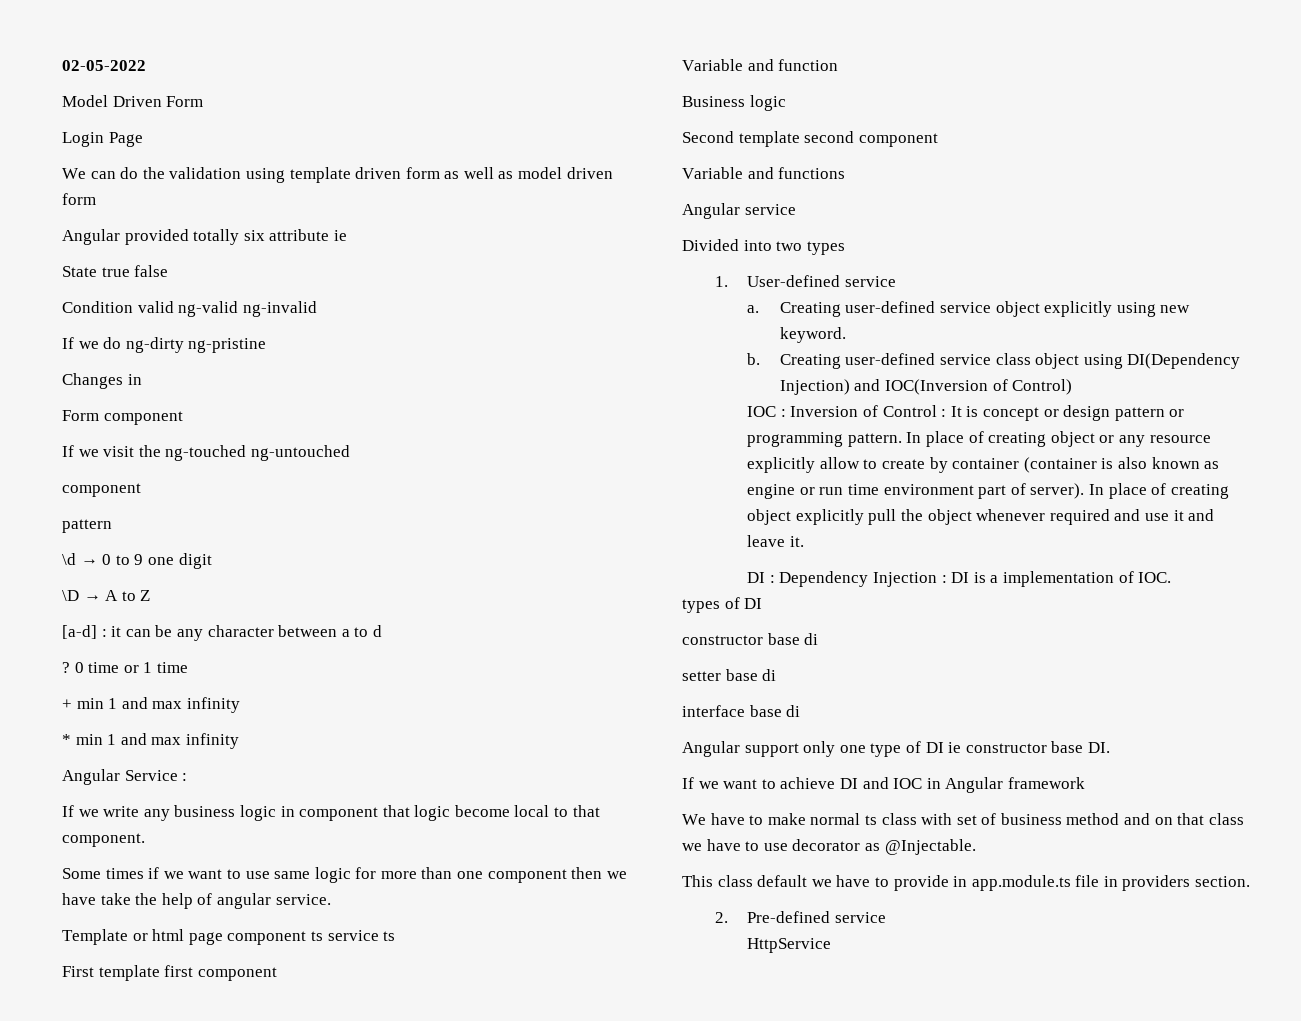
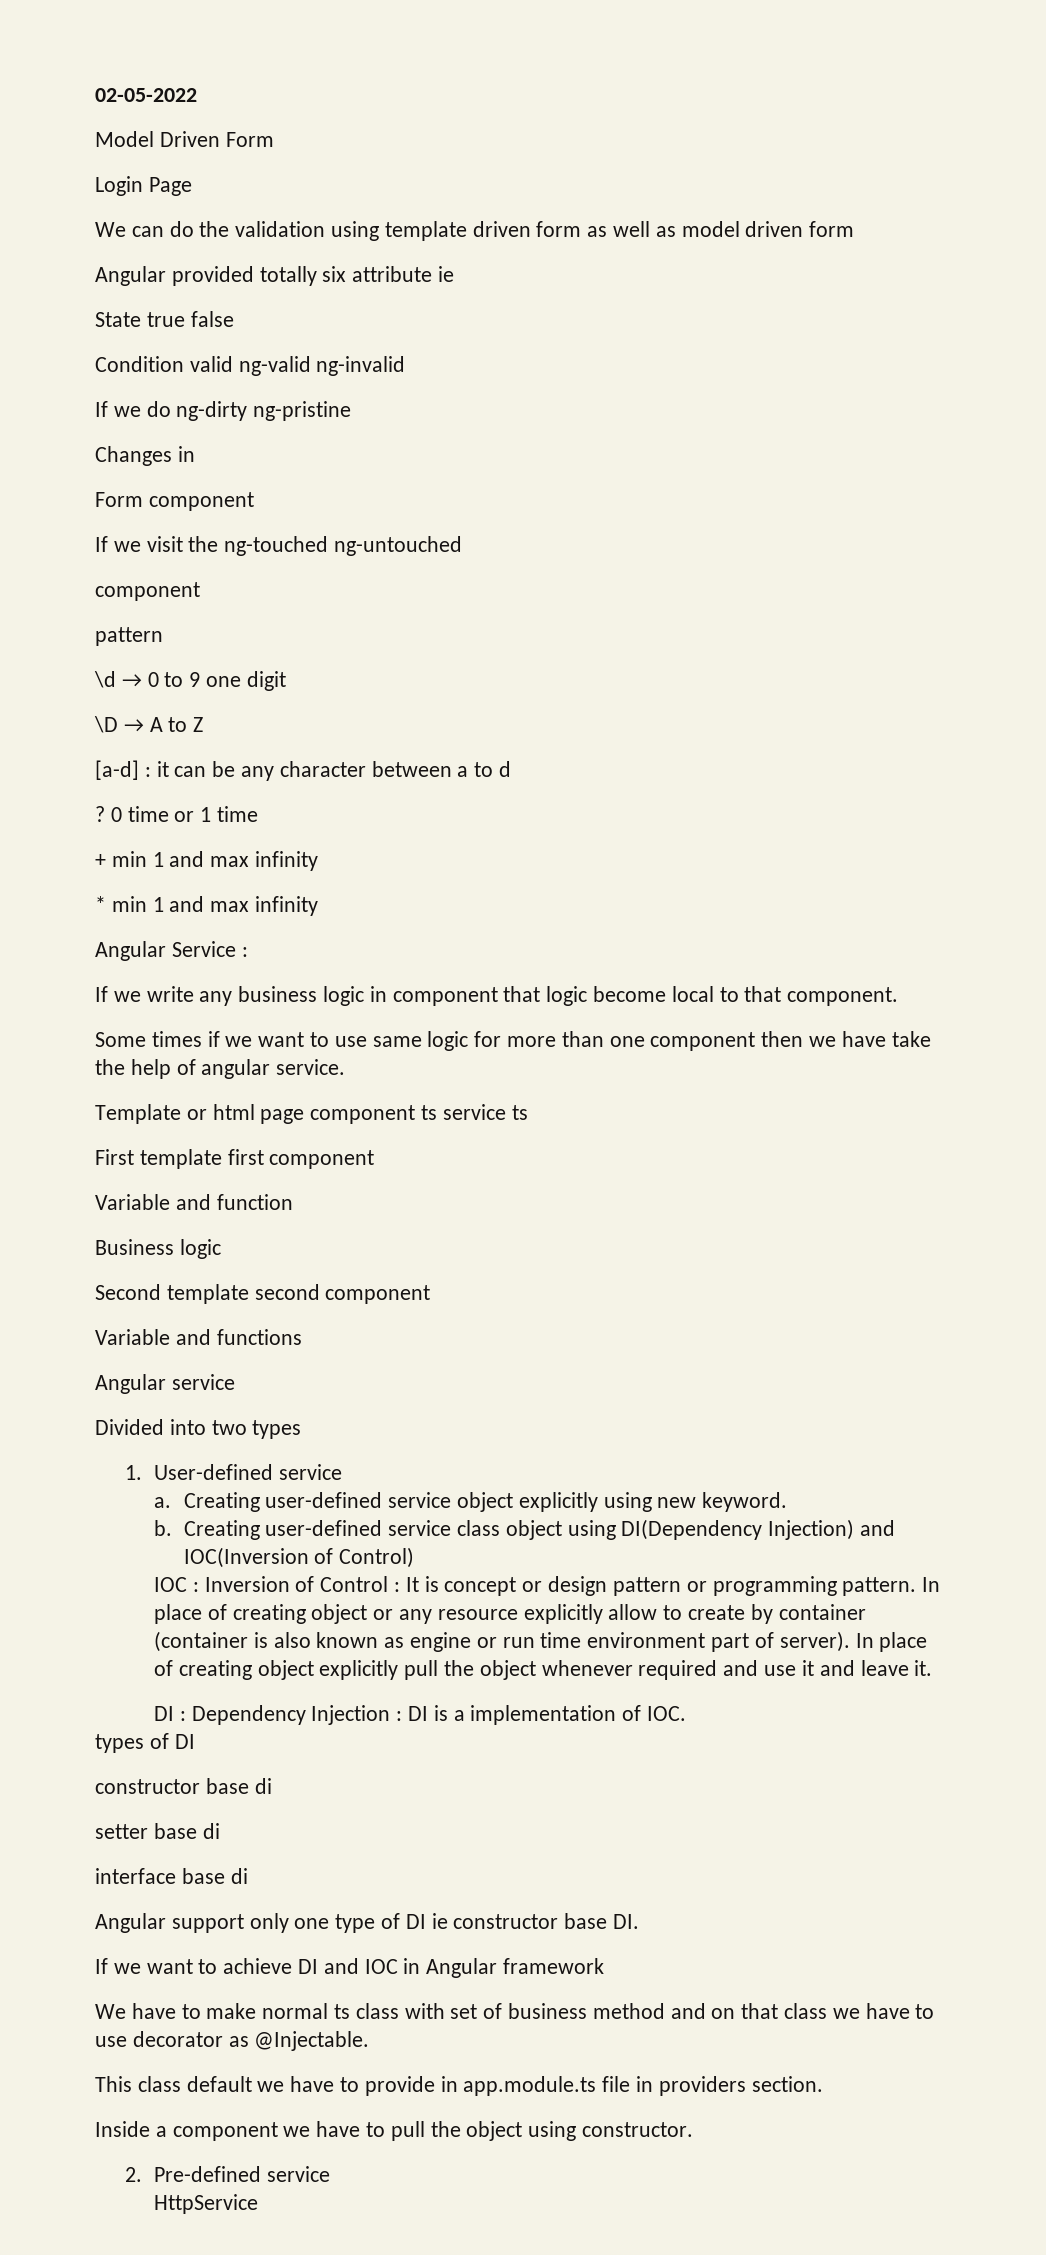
(1251, 881) none -> [95,2121,694,2141] // Inside a component we have to pull the object using constructor.

